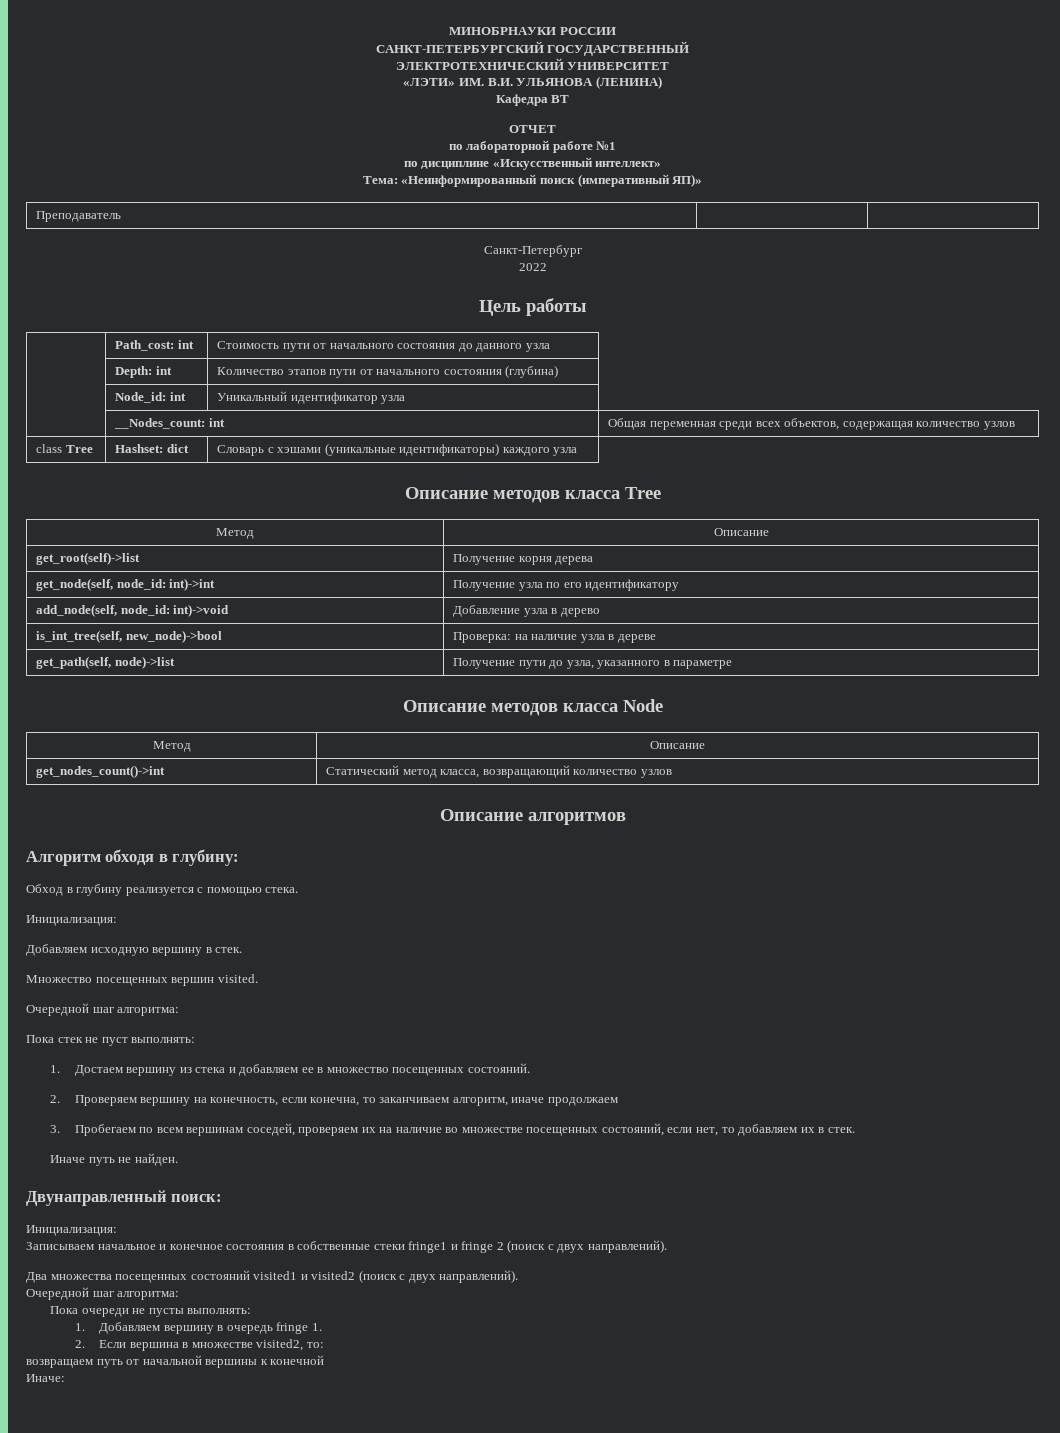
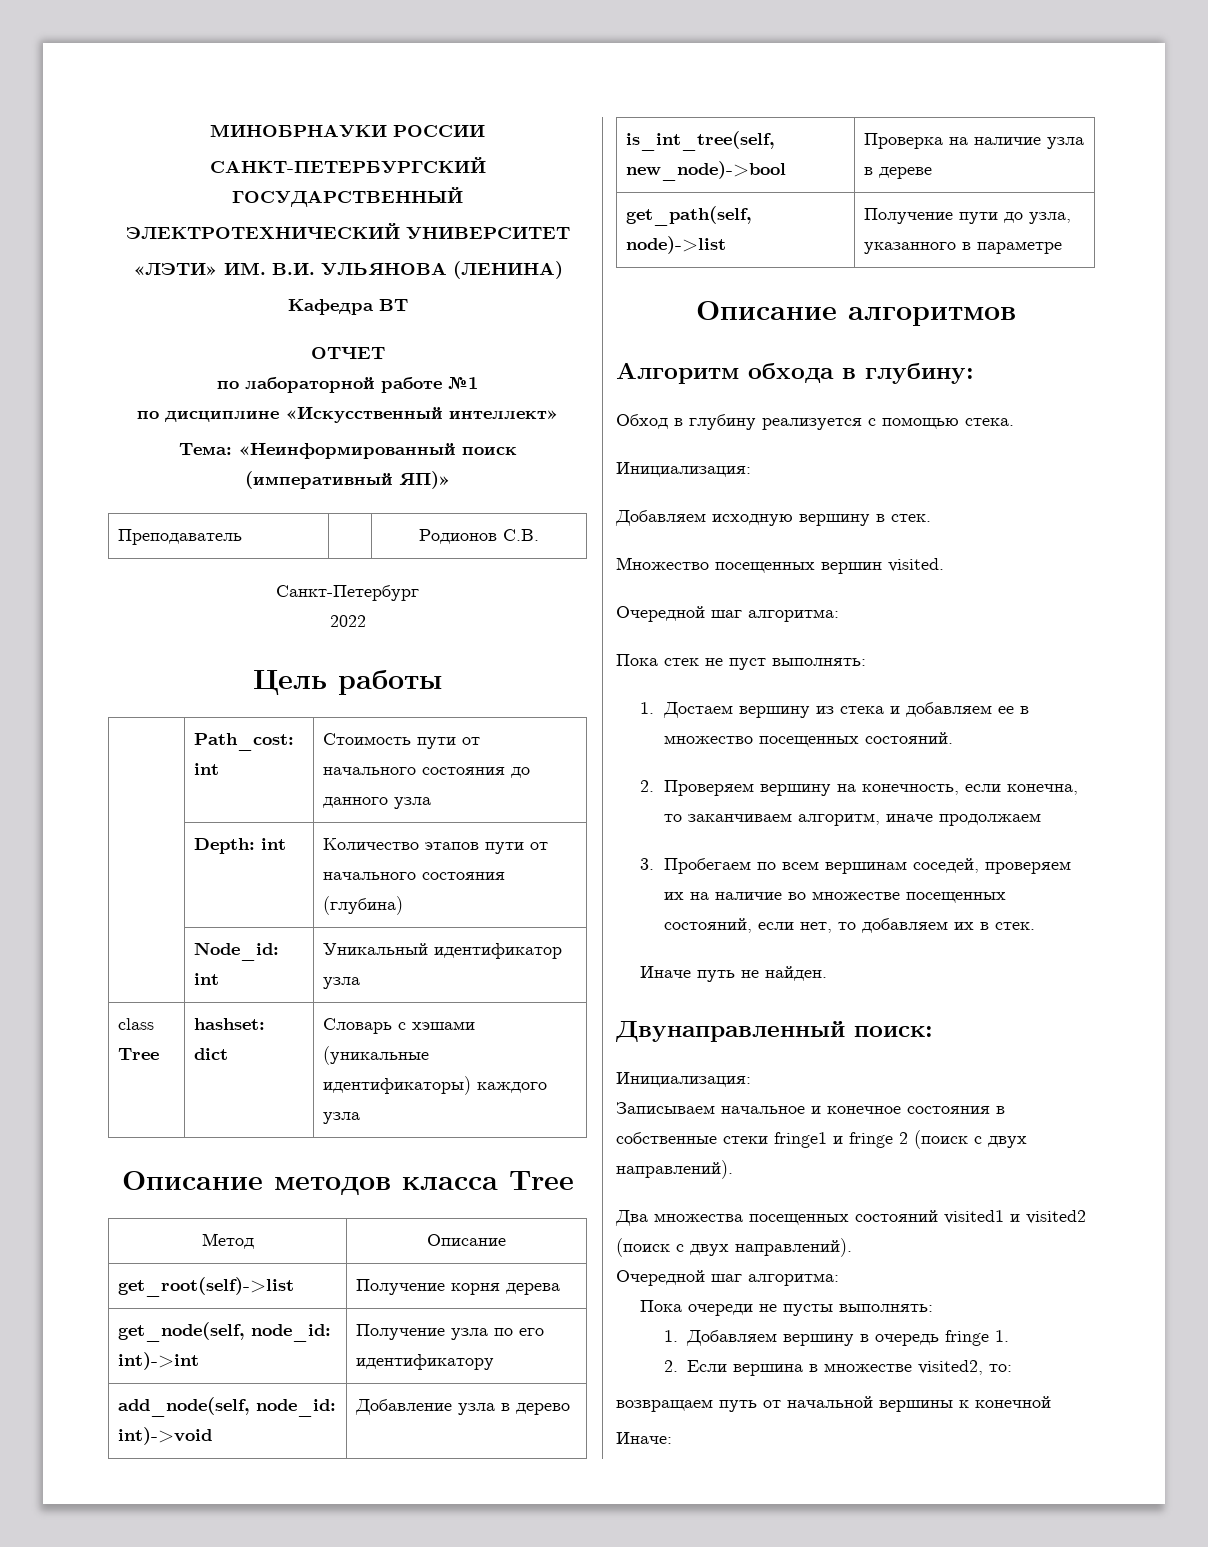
(122, 216) none -> [419,529,539,544] Родионов С.В.
[114,418,225,429] [608,418,1015,430] // | __Nodes_count: int | Общая переменная среди всех объектов, содержащая количество узлов -> (360, 983) none
[115,444,164,453] Hashset: -> [193,1018,265,1030] hashset:
[453,632,512,643] Проверка: -> [863,133,943,149] Проверка
[402,699,663,716] [152,741,191,752] [650,741,705,749] [36,765,166,778] [326,765,672,778] // Описание методов класса Node // Метод | Описание // get_nodes_count()->int | Статический метод класса, возвращающий количество узлов -> (1062, 247) none
[105,849,155,865] обходя -> [748,363,834,383] обхода

